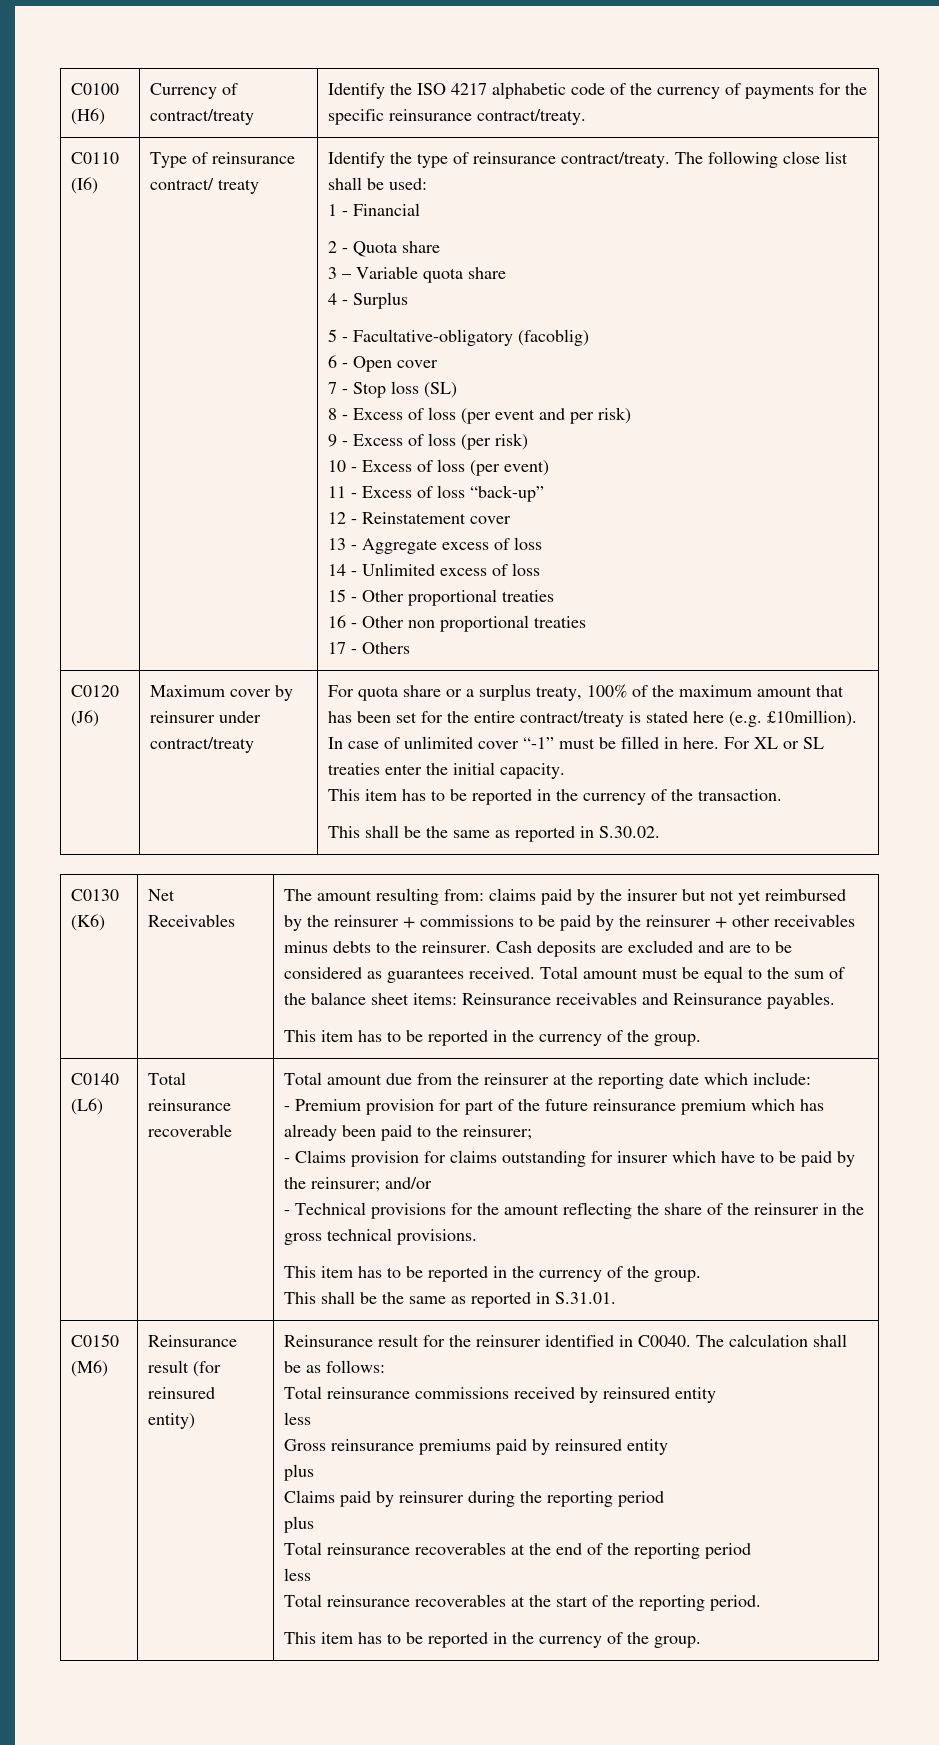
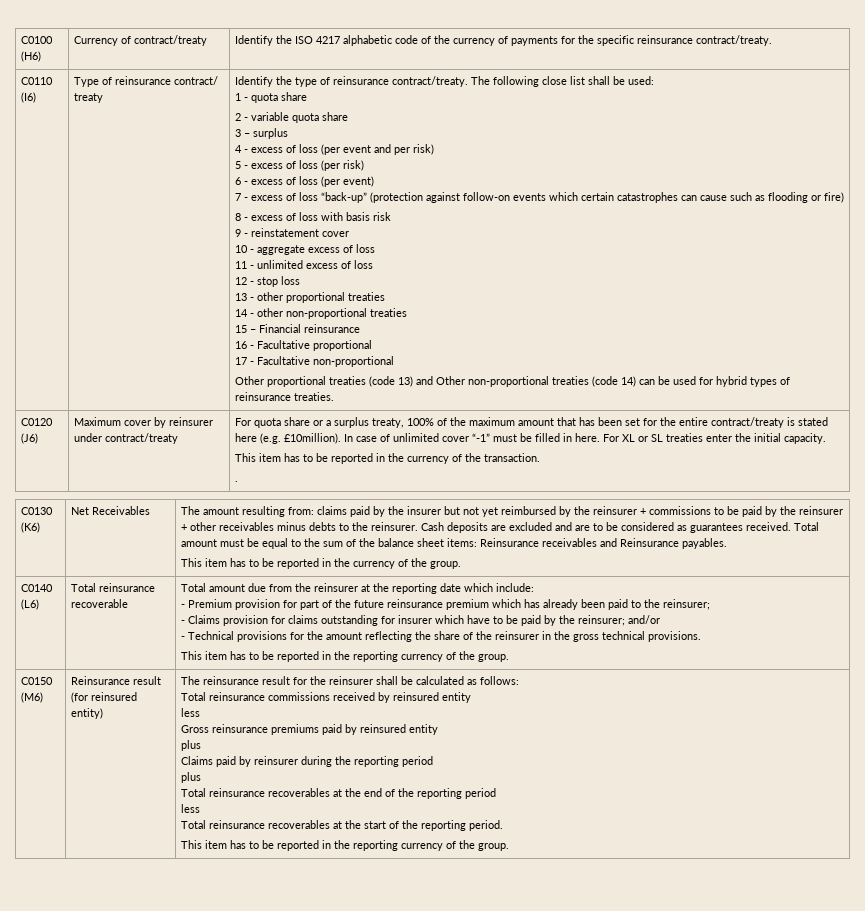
[352,203,420,216] Financial -> [250,92,307,103] quota share
[352,241,397,257] Quota -> [250,112,319,123] variable quota
[355,266,506,283] Variable quota share -> [252,128,288,139] surplus
[352,292,408,309] [327,329,589,346] [327,355,438,372] [327,381,457,398] [327,408,403,420] Surplus // 5 - Facultative-obligatory (facoblig) // 6 - Open cover // 7 - Stop loss (SL) // 8 - Excess -> [250,147,283,153] excess
[327,434,403,447] 9 - Excess -> [234,161,283,169] 5 - excess
[327,460,412,472] 10 - Excess -> [234,177,283,185] 6 - excess
[327,486,412,498] 11 - Excess -> [234,193,283,201] 7 - excess
[327,512,511,524] [327,537,542,554] [327,563,540,576] [327,589,554,606] [327,615,586,632] [327,642,410,654] // 12 - Reinstatement cover // 13 - Aggregate excess of loss // 14 - Unlimited excess of loss // 15 - Other proportional treaties // 16 - Other non proportional treaties // 17 - Others -> [369,192,844,203] [234,212,391,221] [234,228,349,237] [234,244,375,255] [234,260,373,269] [234,276,300,287] [234,292,385,303] [234,308,407,319] [234,324,360,333] [234,340,372,351] [234,356,394,367] [234,376,790,387] [234,392,334,401] (protection against follow-on events which certain catastrophes can cause such as flooding or fire) // 8 - excess of loss with basis risk // 9 - reinstatement cover // 10 - aggregate excess of loss // 11 - unlimited excess of loss // 12 - stop loss // 13 - other proportional treaties // 14 - other non-proportional treaties // 15 – Financial reinsurance // 16 - Facultative proportional // 17 - Facultative non-proportional // Other proportional treaties (code 13) and Other non-proportional treaties (code 14) can be used for hybrid types of reinsurance treaties.
[327,825,660,842] This shall be the same as reported in S.30.02. -> [234,481,238,482] .
[538,1266,701,1282] [283,1291,616,1308] currency of the group. // This shall be the same as reported in S.31.01. -> [352,651,509,662] reporting currency of the group.
[283,1335,373,1347] Reinsurance -> [180,676,259,685] The reinsurance
[544,1334,847,1347] [283,1361,301,1373] identified in C0040. The calculation shall be -> [375,676,464,685] shall be calculated
(534, 1638) none -> [352,840,398,851] reporting

